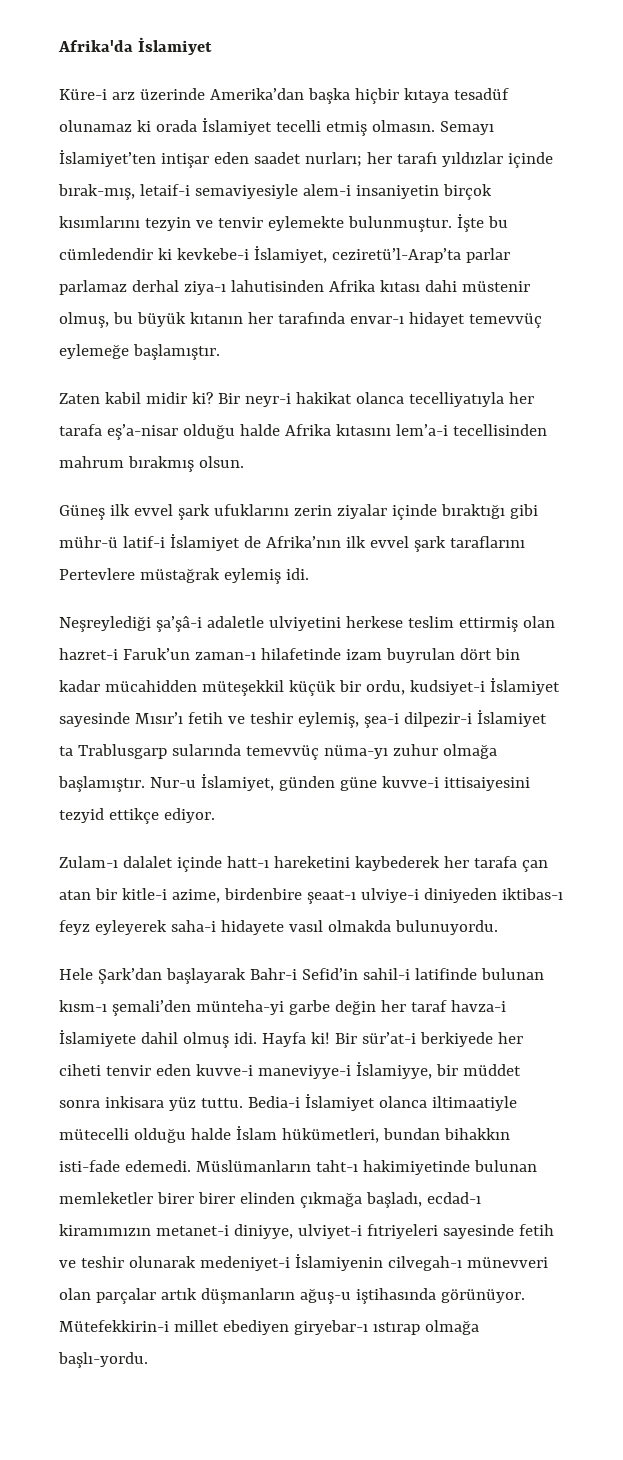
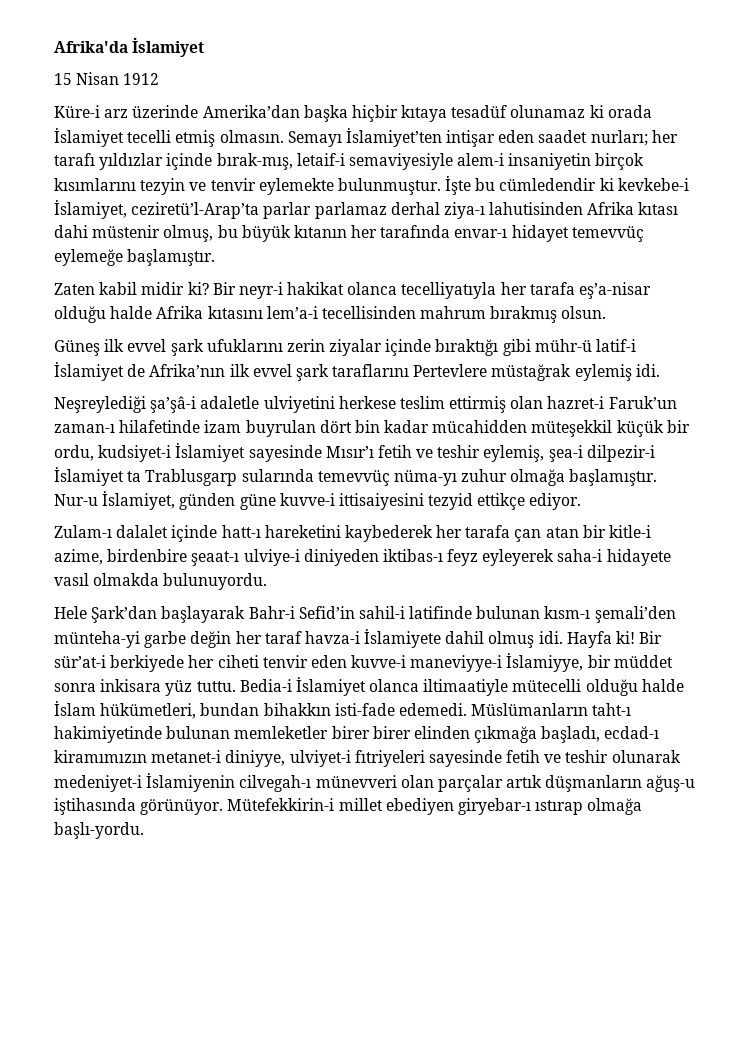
(212, 46) none -> [54,72,160,85] // 15 Nisan 1912

